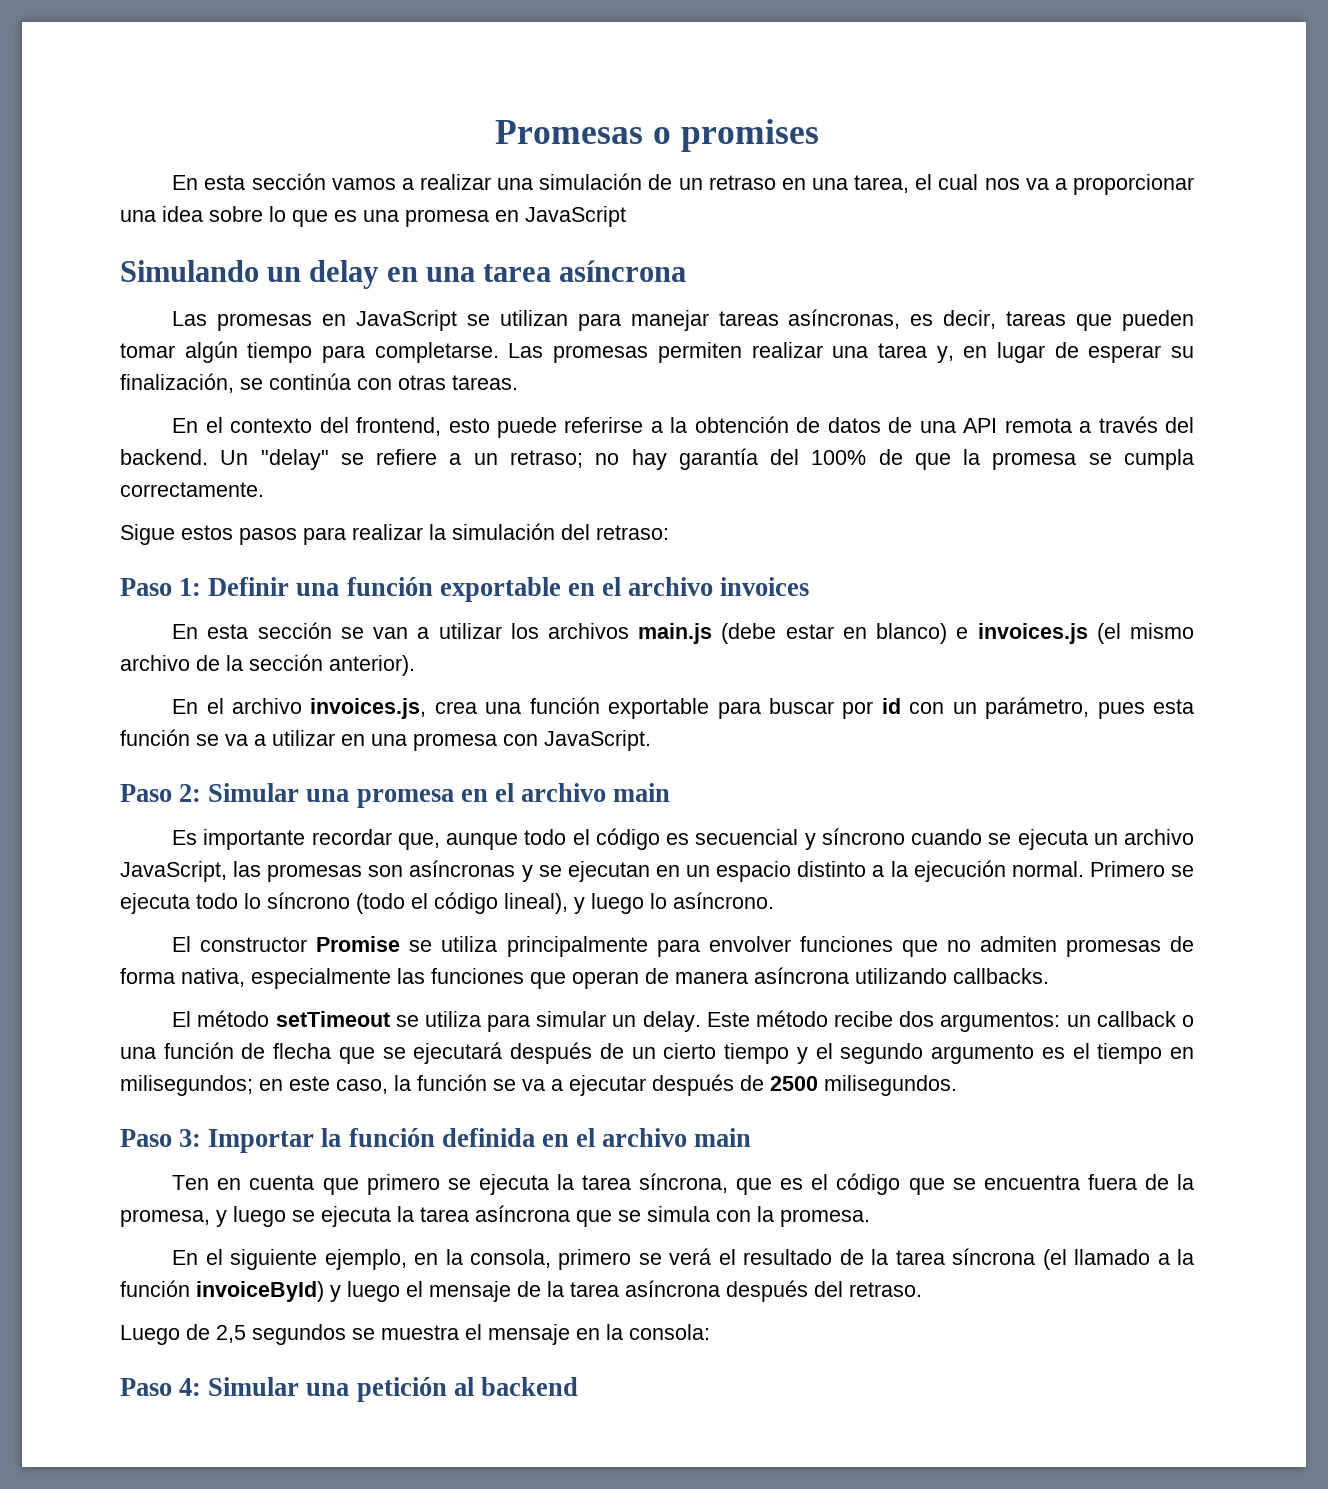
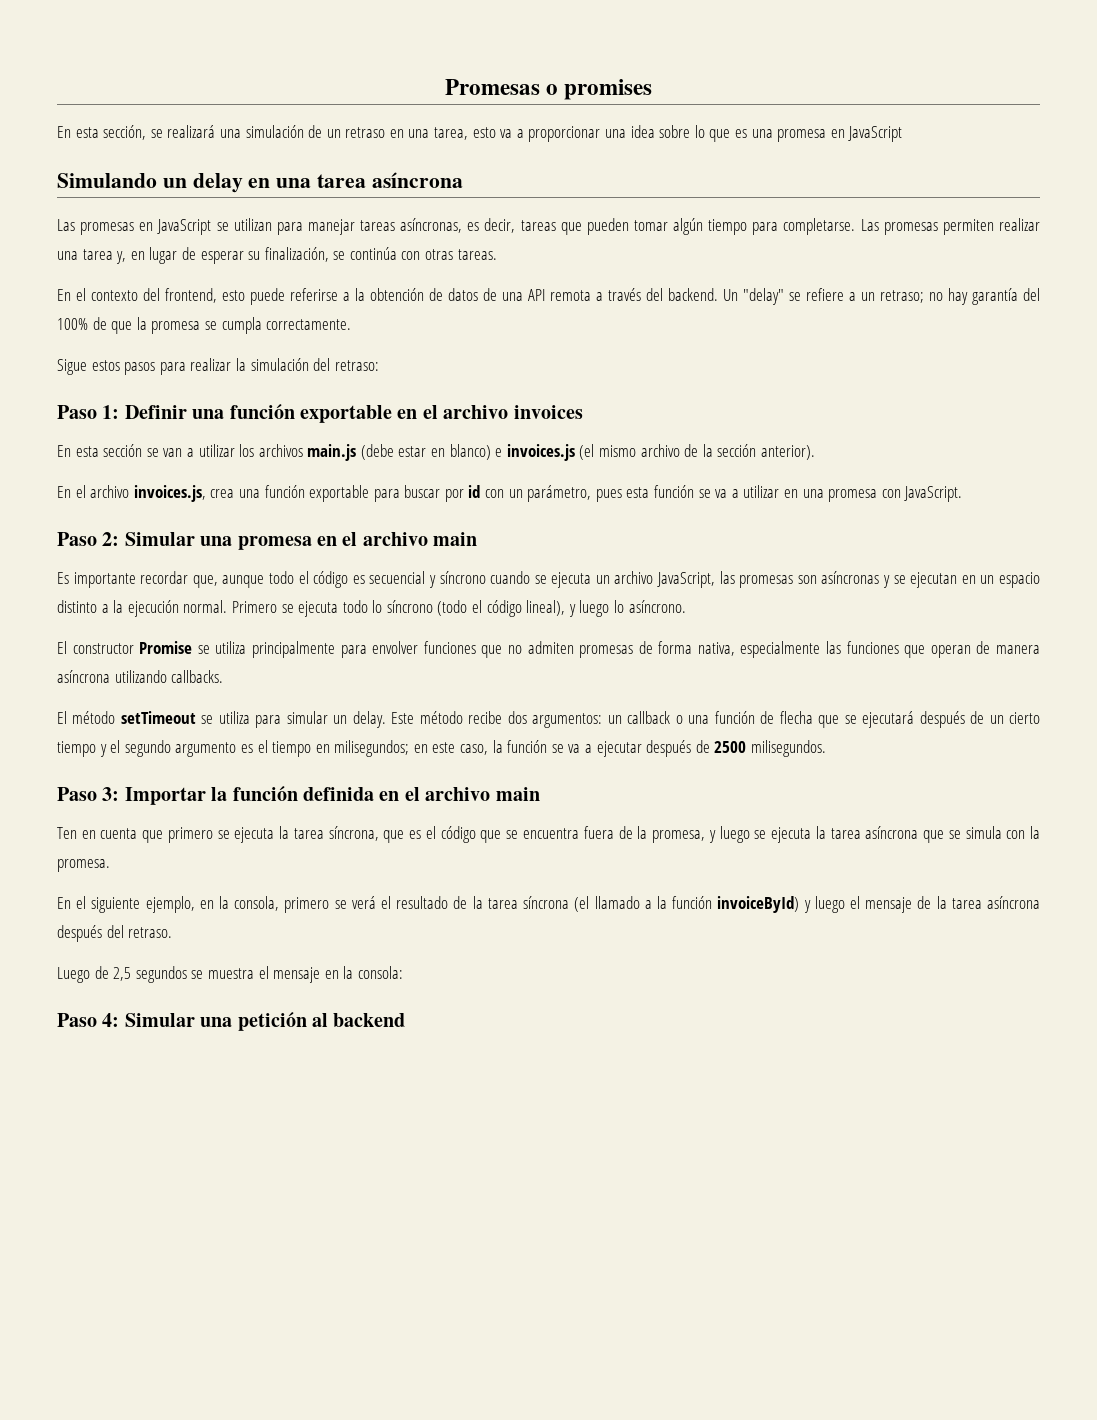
[251,173,491,190] sección vamos a realizar -> [103,125,216,140] sección, se realizará
[915,174,1020,190] el cual nos -> [472,127,496,138] esto

